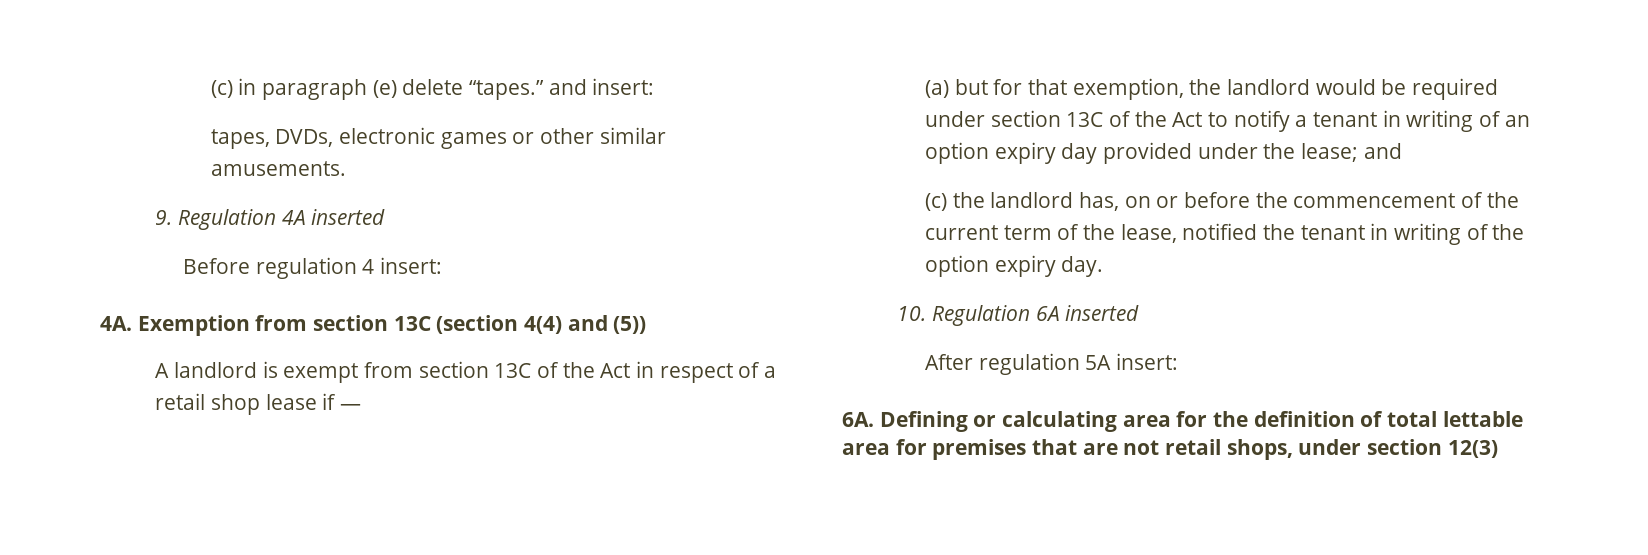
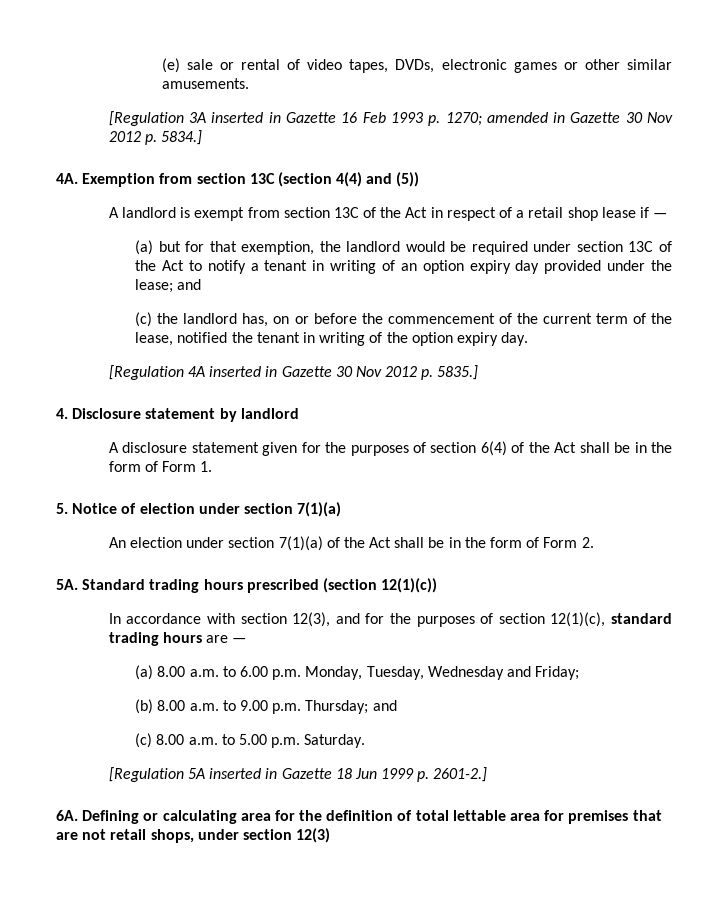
[210,78,655,100] (c) in paragraph (e) delete “tapes.” and insert: // -> [161,58,343,73] (e) sale or rental of video
[155,209,386,230] [183,257,443,279] 9. Regulation 4A inserted // Before regulation 4 insert: -> [108,111,674,126] [108,130,203,145] [Regulation 3A inserted in Gazette 16 Feb 1993 p. 1270; amended in Gazette 30 Nov 2012 p. 5834.]
[897,305,1140,326] [925,353,1179,375] 10. Regulation 6A inserted // After regulation 5A insert: -> [108,365,479,380] [56,408,299,422] [108,441,672,456] [108,461,213,472] [56,502,342,517] [108,536,594,551] [56,578,438,593] [108,612,672,627] [108,632,247,646] [135,665,580,680] [135,699,397,714] [135,733,366,748] [108,767,488,782] [Regulation 4A inserted in Gazette 30 Nov 2012 p. 5835.] // 4. Disclosure statement by landlord // A disclosure statement given for the purposes of section 6(4) of the Act shall be in the form of Form 1. // 5. Notice of election under section 7(1)(a) // An election under section 7(1)(a) of the Act shall be in the form of Form 2. // 5A. Standard trading hours prescribed (section 12(1)(c)) // In accordance with section 12(3), and for the purposes of section 12(1)(c), standard trading hours are — // (a) 8.00 a.m. to 6.00 p.m. Monday, Tuesday, Wednesday and Friday; // (b) 8.00 a.m. to 9.00 p.m. Thursday; and // (c) 8.00 a.m. to 5.00 p.m. Saturday. // [Regulation 5A inserted in Gazette 18 Jun 1999 p. 2601-2.]

